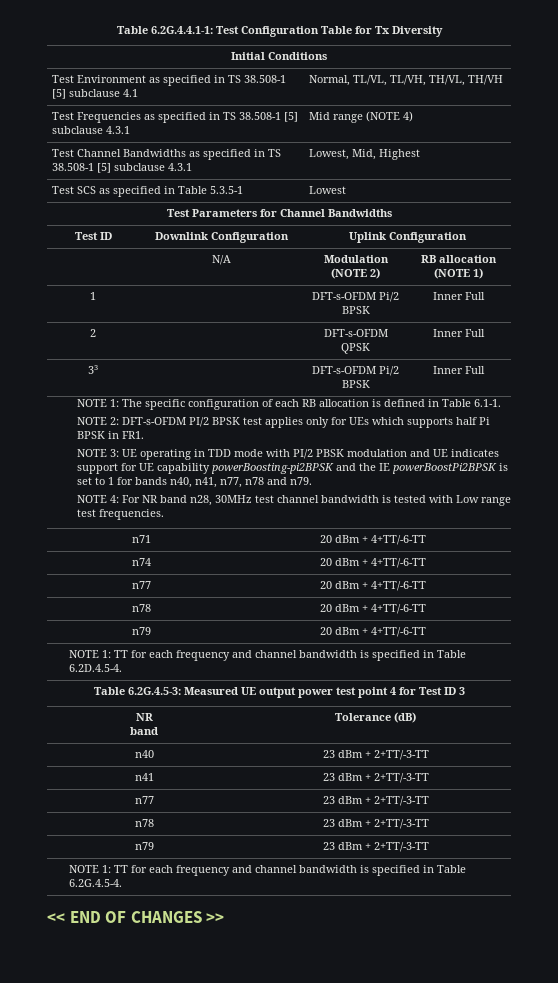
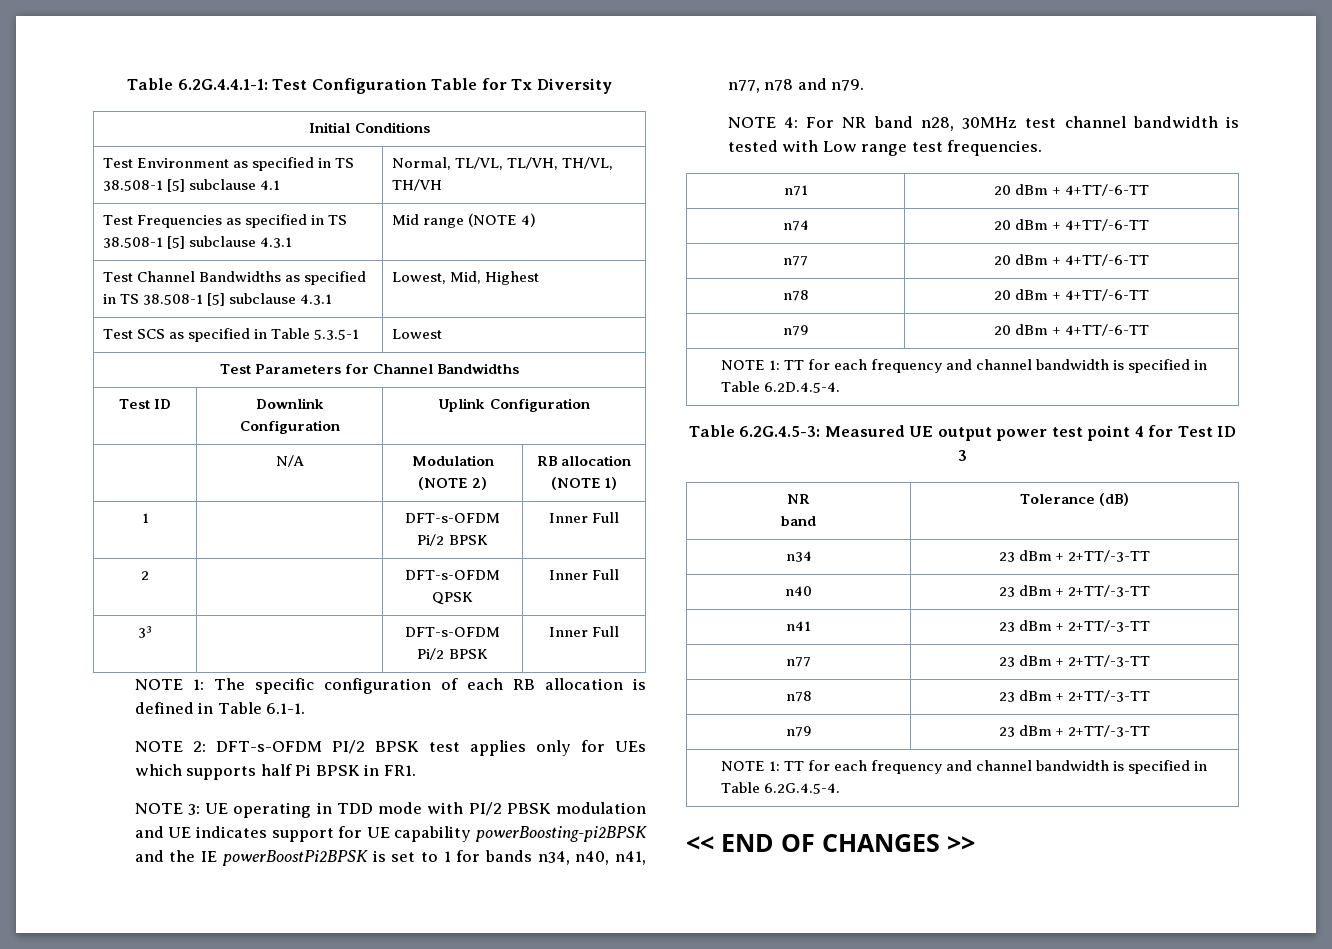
(167, 481) none -> [537,851,570,865] n34,
(416, 717) none -> [785,551,812,562] [998,550,1151,562] // n34 | 23 dBm + 2+TT/-3-TT

